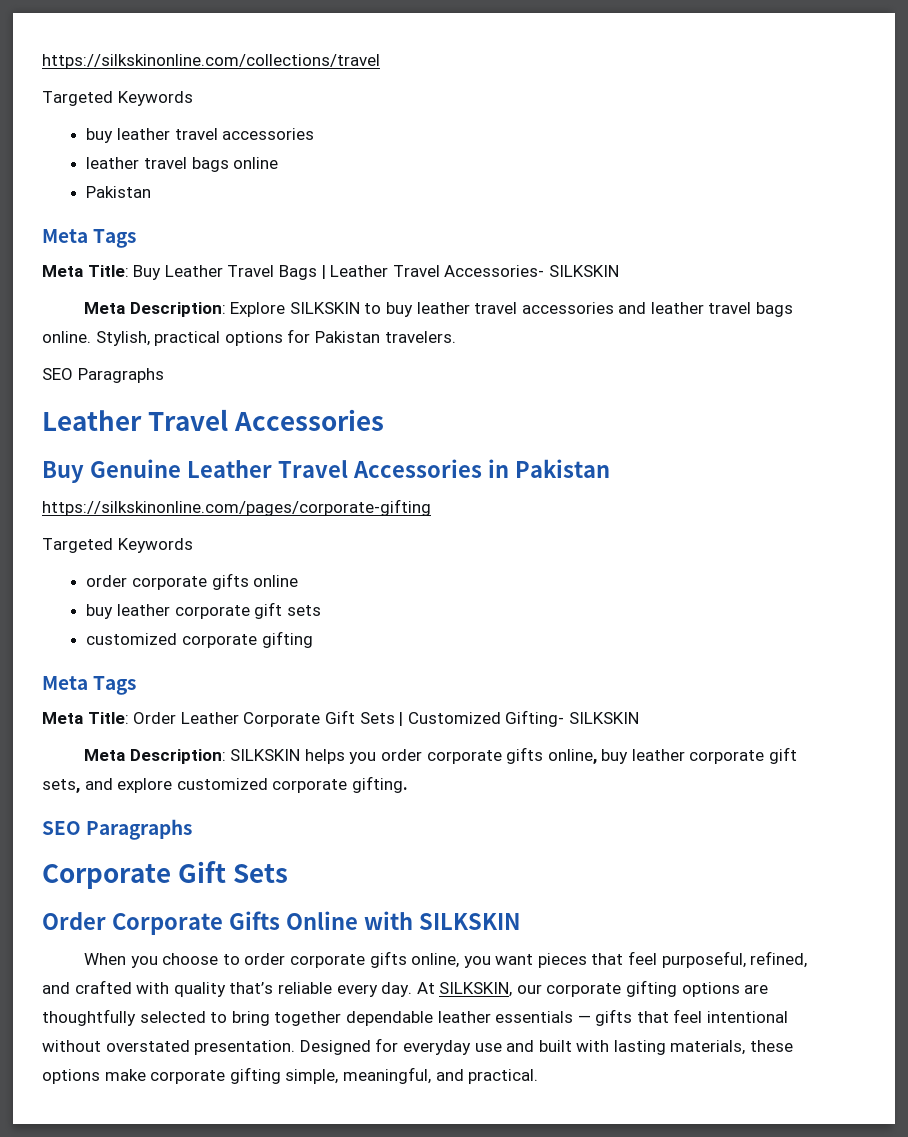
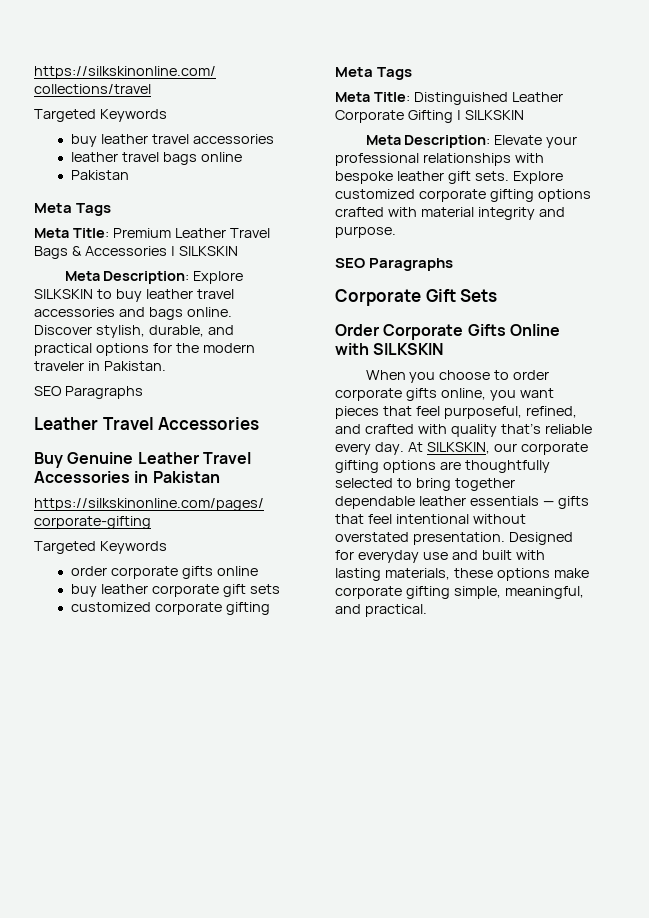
[133,265,162,280] Buy -> [112,228,171,238] Premium
[321,265,545,279] | Leather Travel Accessories- -> [71,246,175,256] & Accessories |
[650,302,794,317] [42,329,456,346] leather travel bags online. Stylish, practical options for Pakistan travelers. -> [148,307,232,320] [34,325,234,338] [34,343,255,356] [34,361,166,371] bags online. Discover stylish, durable, and practical options for the modern traveler in Pakistan.
[133,712,177,724] Order -> [413,92,508,105] Distinguished
[324,710,639,727] [83,747,798,764] [42,776,408,793] Gift Sets | Customized Gifting- SILKSKIN // Meta Description: SILKSKIN helps you order corporate gifts online, buy leather corporate gift sets, and explore customized corporate gifting. -> [407,110,524,123] [365,135,578,148] [335,153,544,166] [335,171,563,184] [335,189,591,202] [335,207,565,220] [335,226,396,238] Gifting | SILKSKIN // Meta Description: Elevate your professional relationships with bespoke leather gift sets. Explore customized corporate gifting options crafted with material integrity and purpose.

